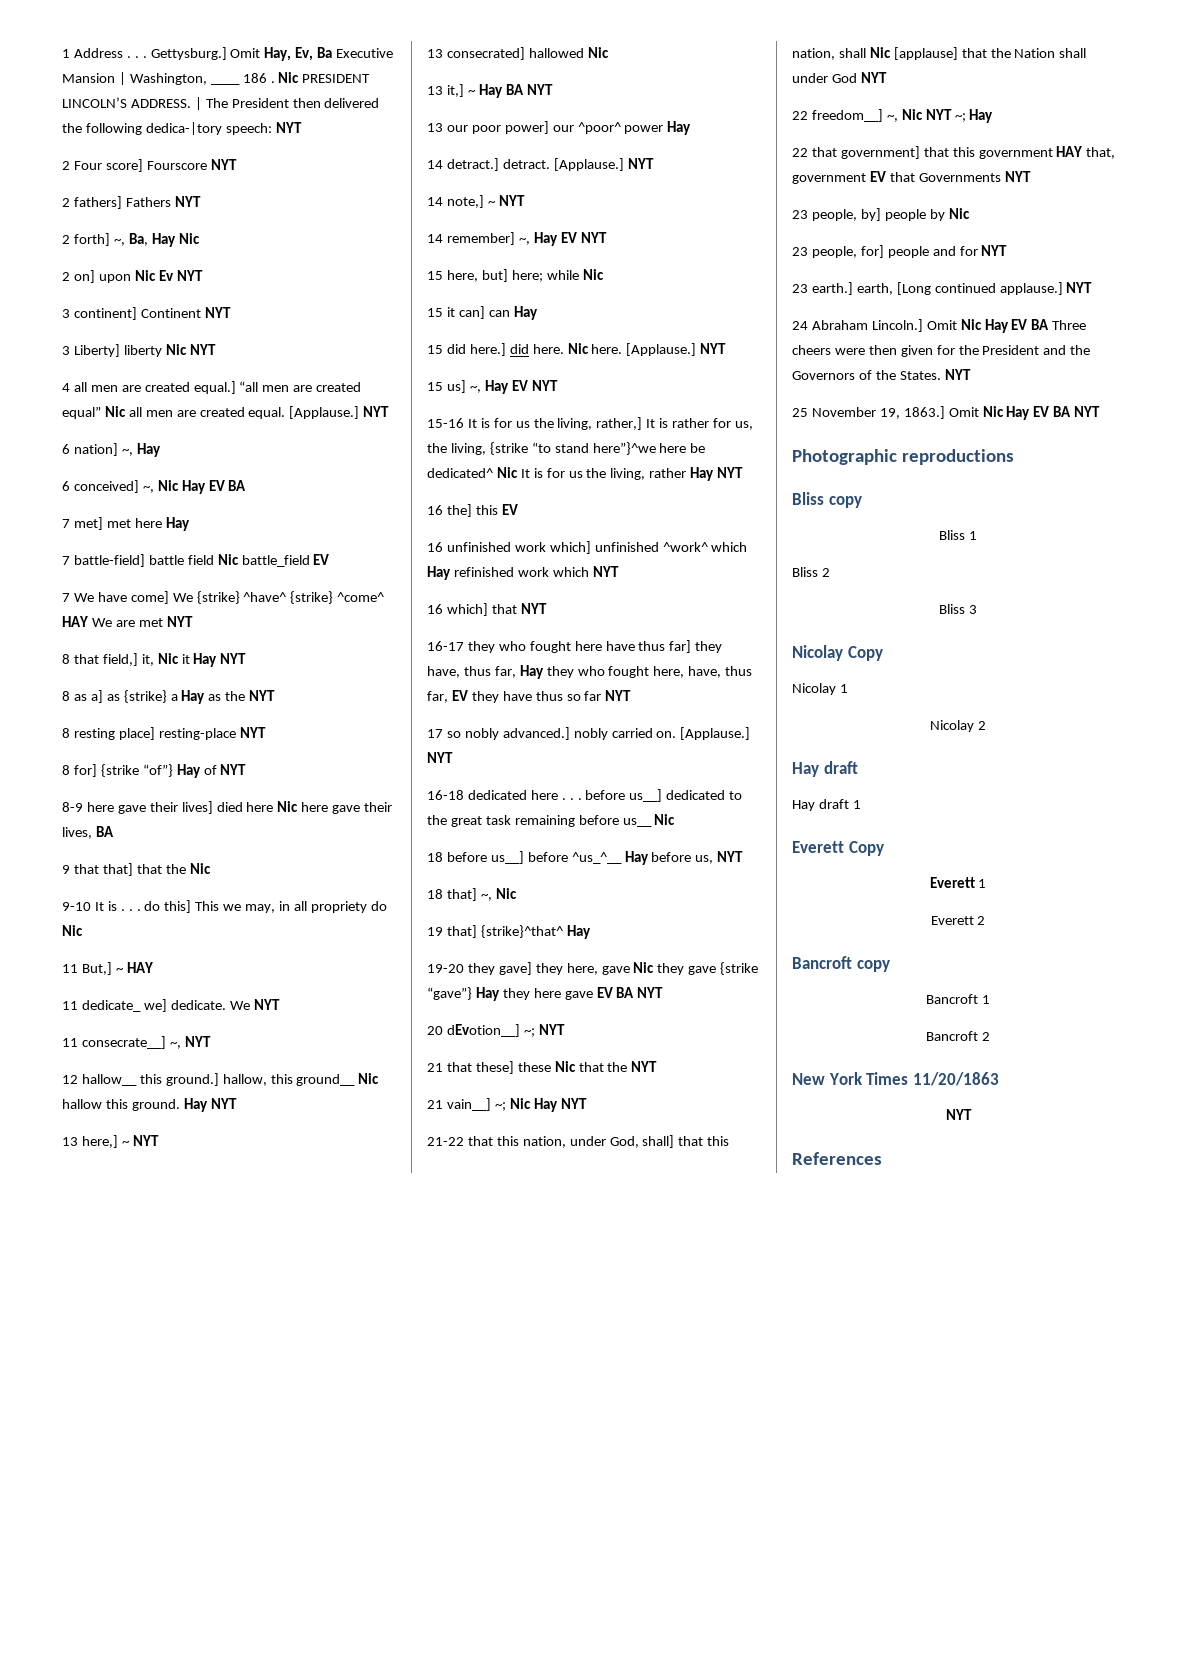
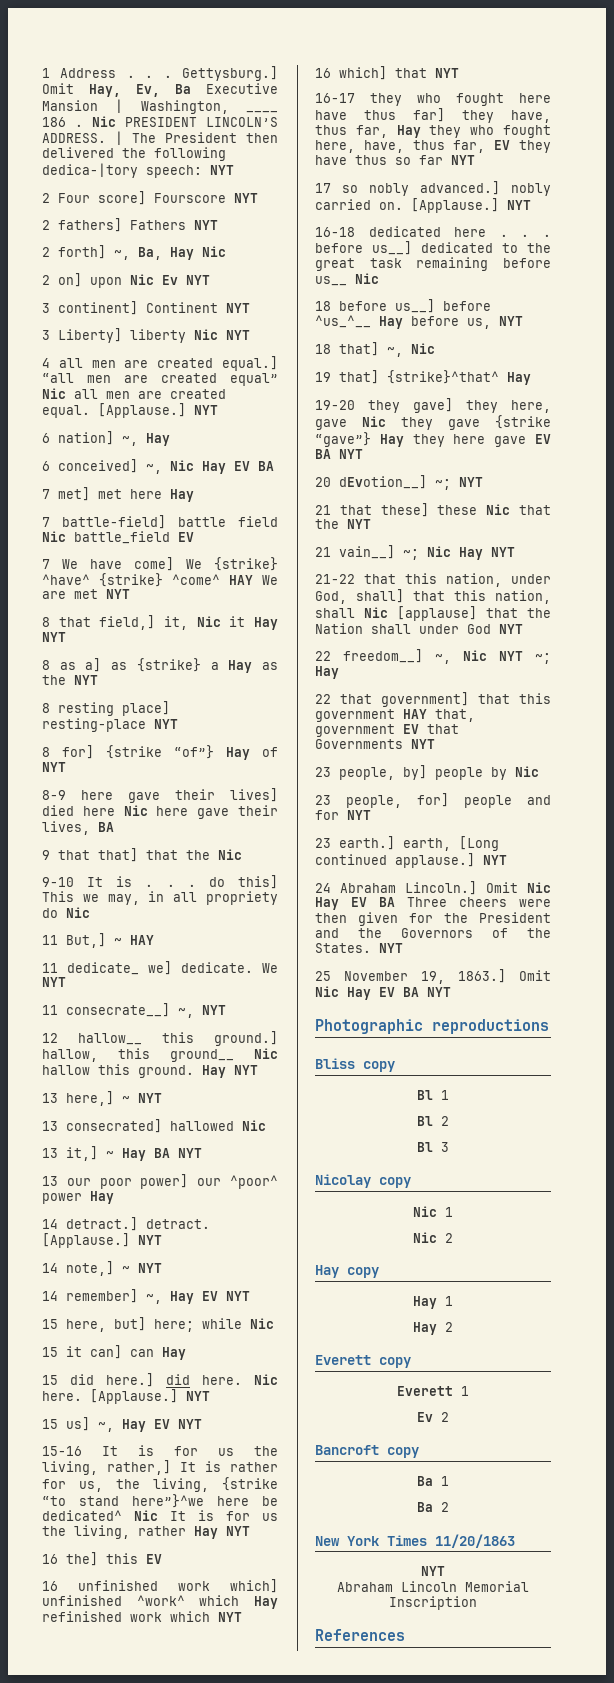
[939,530,977,540] [792,567,830,577] [939,604,966,614] Bliss 1 // Bliss 2 // Bliss -> [417,1090,449,1100] [417,1116,449,1126] [417,1142,433,1152] Bl 1 // Bl 2 // Bl
[847,646,883,661] [792,683,848,695] [930,720,975,732] Copy // Nicolay 1 // Nicolay -> [379,1177,411,1188] [413,1206,453,1217] [413,1232,437,1243] copy // Nic 1 // Nic
[823,761,858,774] [792,799,861,811] [792,841,884,856] draft // Hay draft 1 // Everett Copy -> [347,1267,379,1278] [413,1296,453,1309] [413,1322,453,1335] [315,1355,411,1368] copy // Hay 1 // Hay 2 // Everett copy
[930,916,974,925] Everett -> [417,1412,433,1422] Ev
[926,994,990,1004] [926,1031,979,1041] Bancroft 1 // Bancroft -> [417,1476,449,1486] [417,1502,433,1512] Ba 1 // Ba
(972, 1114) none -> [337,1581,529,1592] [389,1596,477,1610] // Abraham Lincoln Memorial Inscription

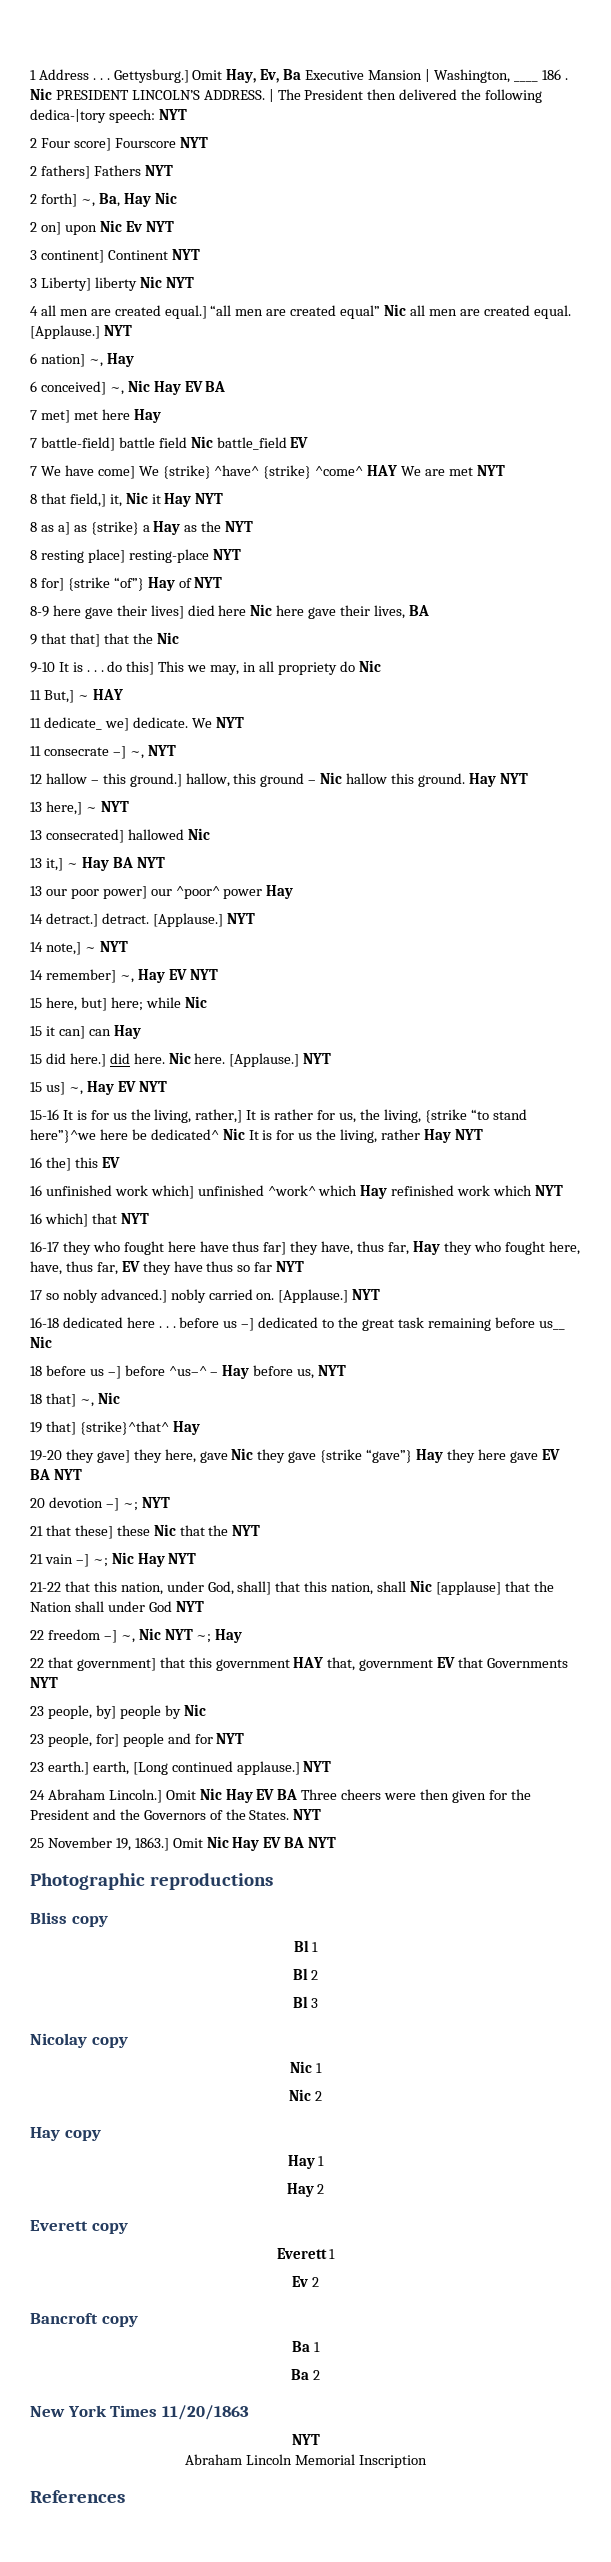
[66,1003,170,1017] consecrate__] -> [43,746,126,759] consecrate –]
[78,1033,142,1045] hallow__ -> [45,773,99,784] hallow –
[170,1049,234,1062] ground__ -> [260,773,317,787] ground –
[372,241,412,255] us__] -> [223,1318,255,1331] us –]
[395,299,491,313] [315,315,371,328] us__] before ^us_^__ -> [89,1365,219,1379] us –] before ^us–^ –
[339,475,427,489] dEvotion__] -> [48,1497,119,1511] devotion –]
[339,545,395,559] vain__] -> [44,1554,89,1567] vain –]
[343,649,423,663] freedom__] -> [47,1629,117,1643] freedom –]

